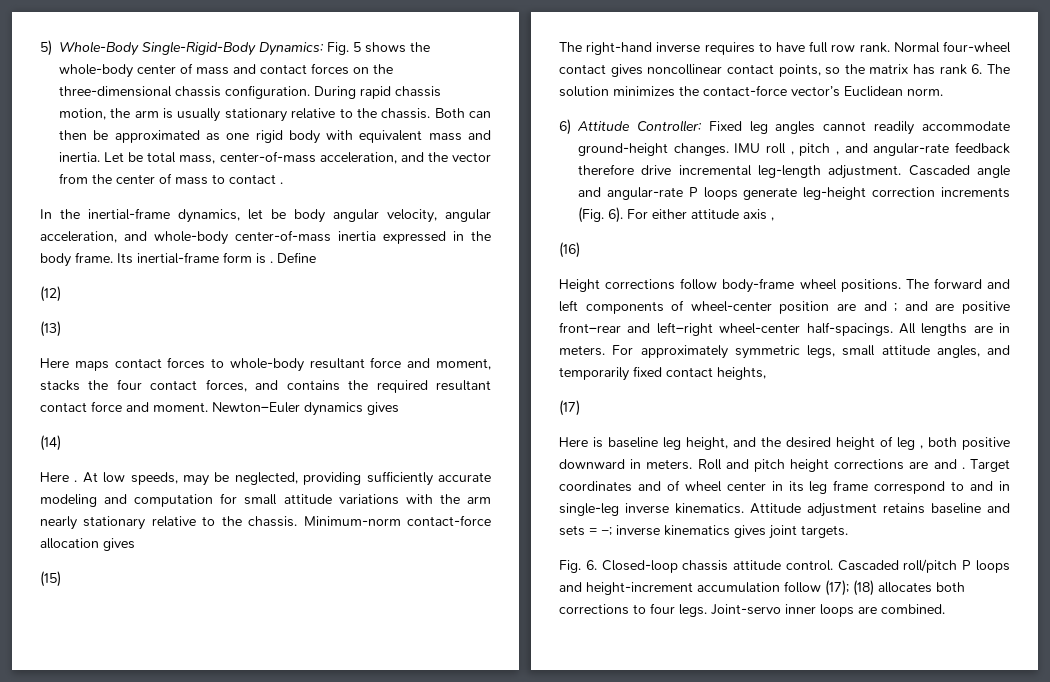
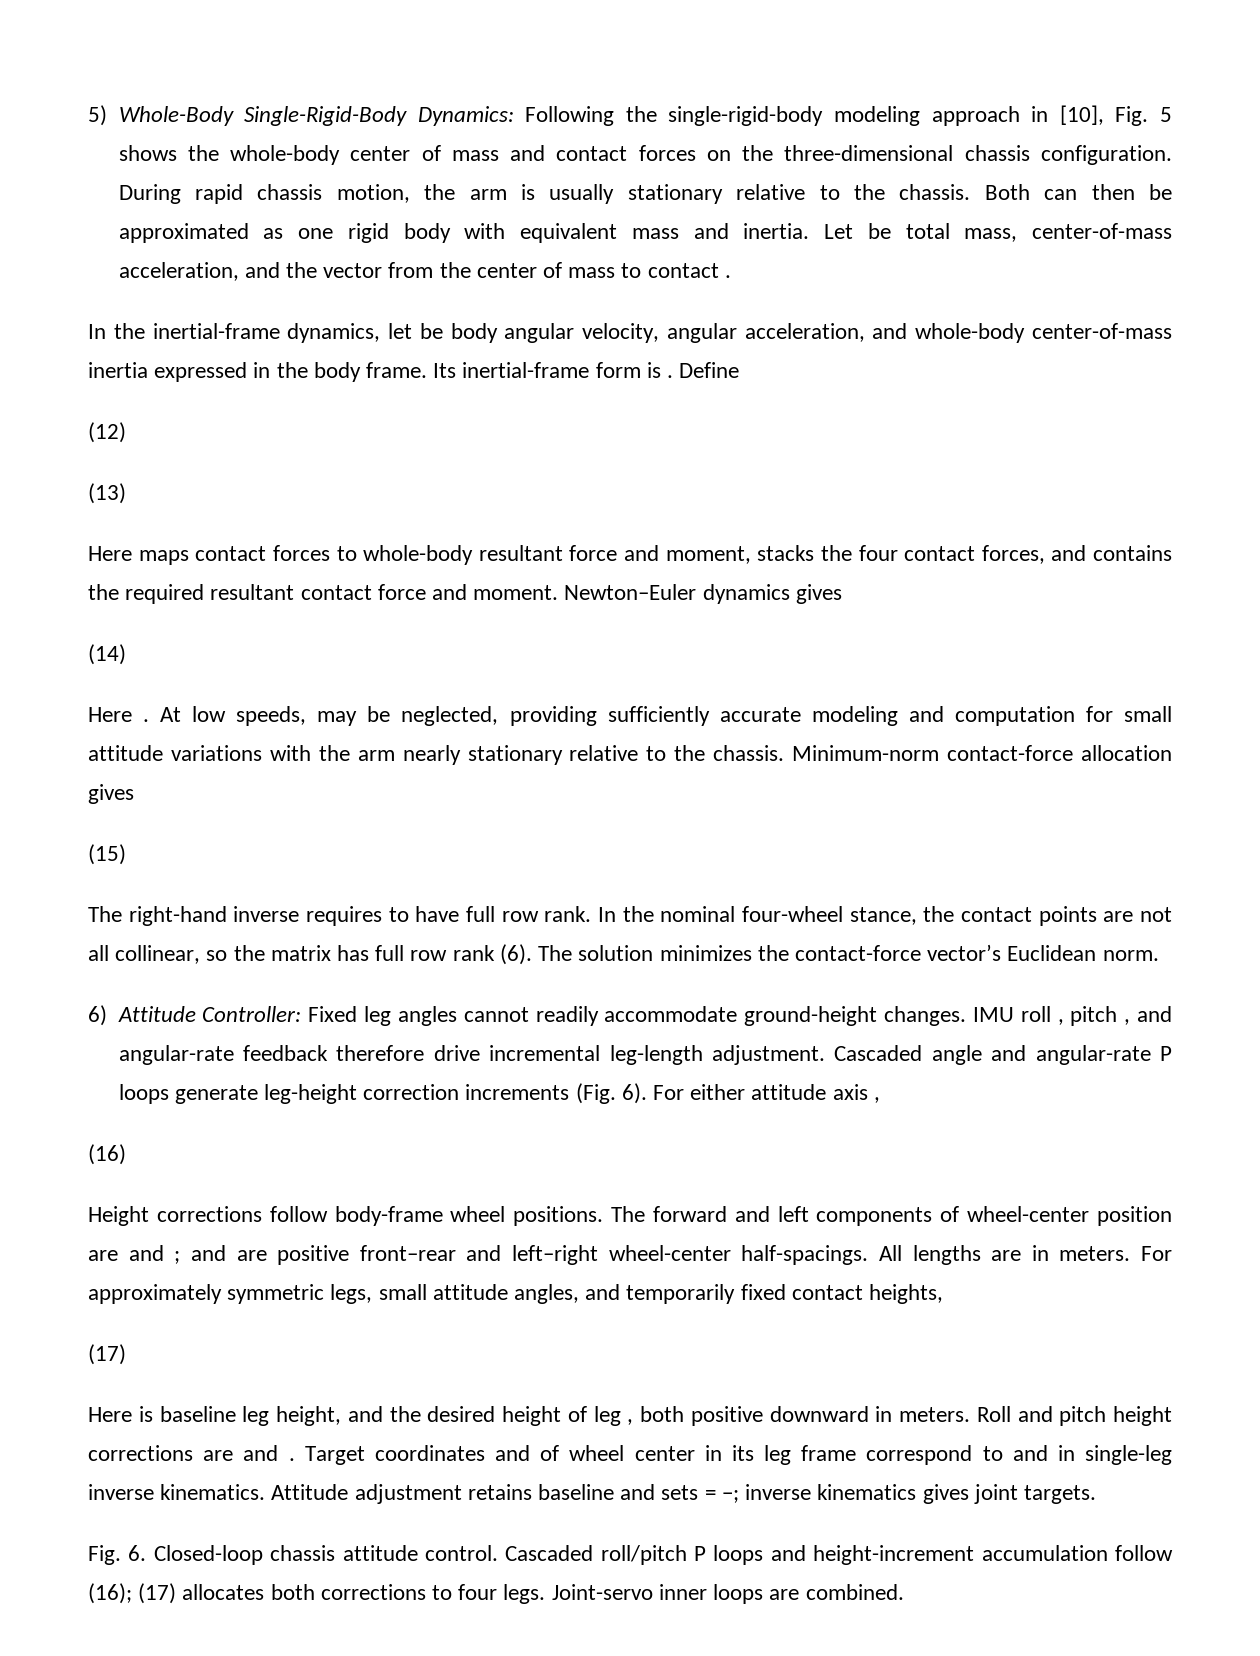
(324, 49) none -> [525,105,1104,126] Following the single-rigid-body modeling approach in [10],
[893,41,1011,53] [559,64,983,77] Normal four-wheel contact gives noncollinear contact points, so the matrix has rank 6. -> [598,906,1172,926] [88,944,532,965] In the nominal four-wheel stance, the contact points are not all collinear, so the matrix has full row rank (6).
[825,580,874,596] (17); (18) -> [88,1583,177,1604] (16); (17)

